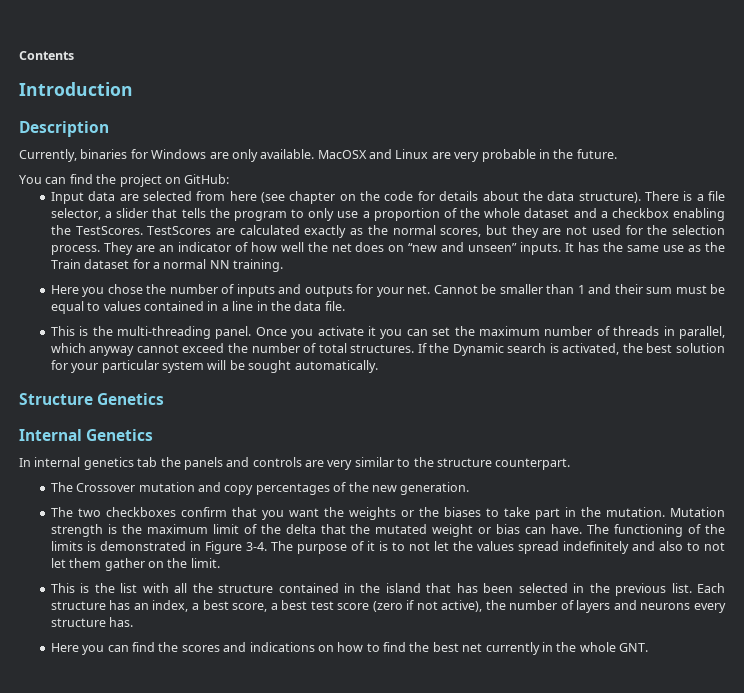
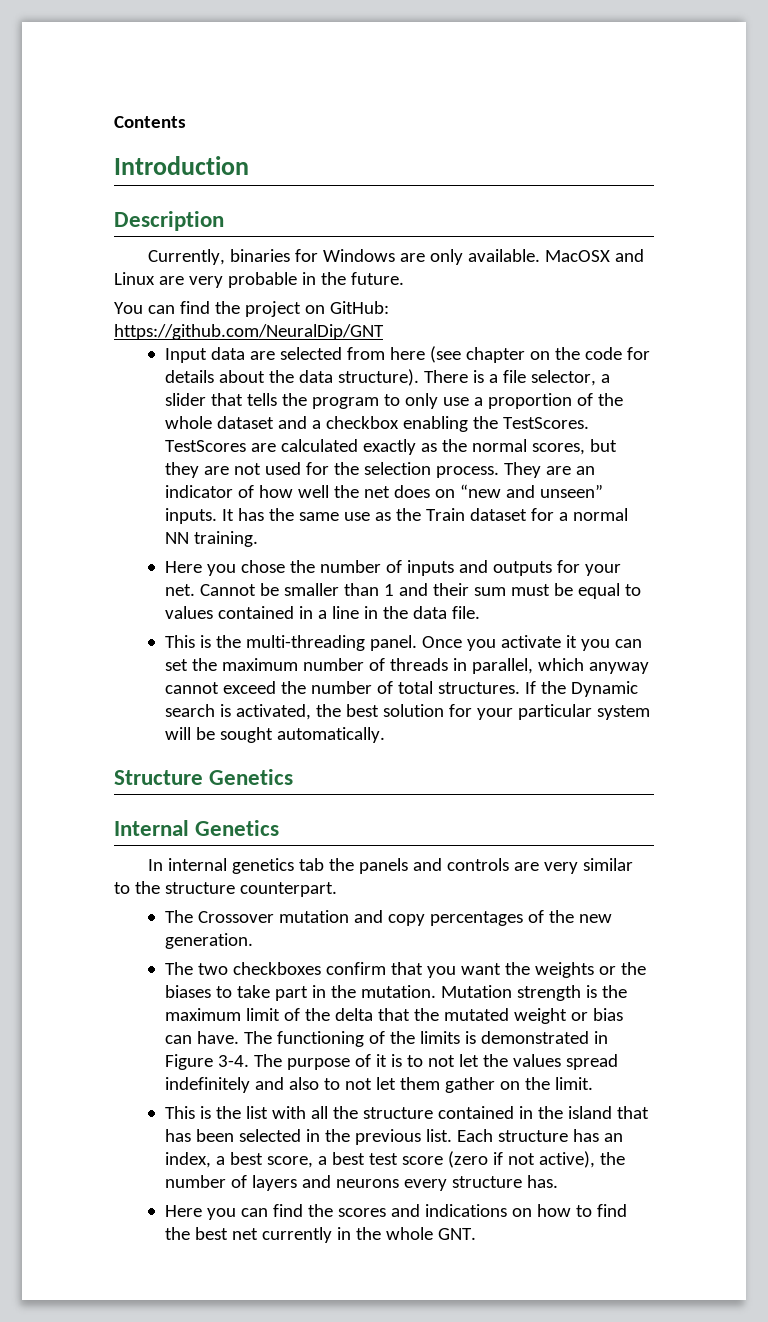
(230, 179) none -> [114,324,384,340] https://github.com/NeuralDip/GNT

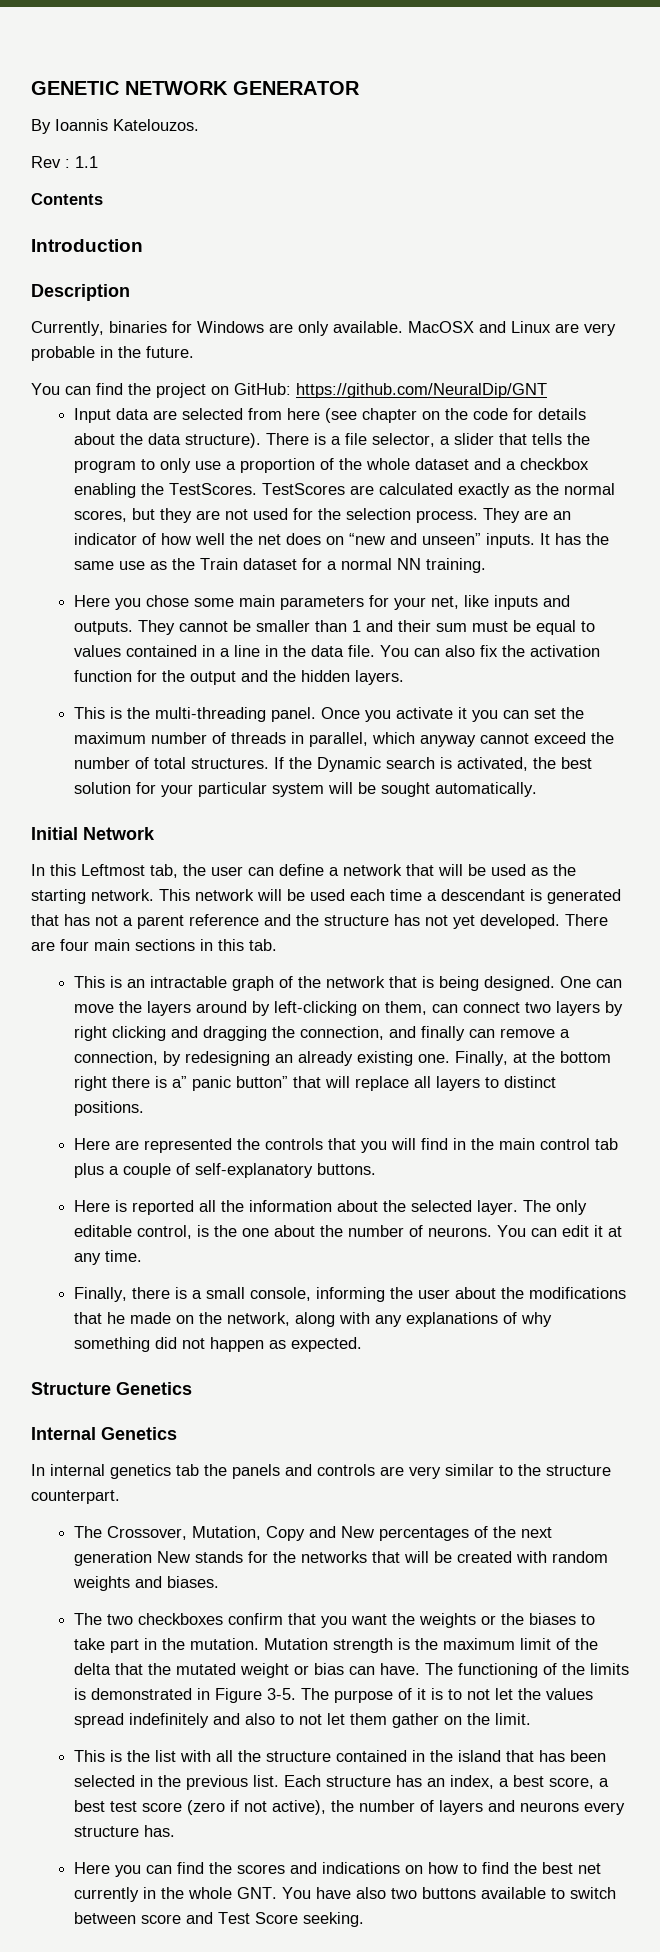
(114, 122) none -> [31,81,360,95] [31,119,199,134] [31,156,98,168] GENETIC NETWORK GENERATOR // By Ioannis Katelouzos. // Rev : 1.1 //
[289,560,621,576] [164,584,256,596] the number of inputs and outputs for your net. Cannot -> [193,595,570,610] [73,620,228,635] some main parameters for your net, like inputs and outputs. They cannot
(480, 612) none -> [379,645,600,657] [73,670,404,685] You can also fix the activation function for the output and the hidden layers.
(385, 735) none -> [31,827,155,840] [31,864,576,878] [31,889,621,904] [31,914,608,929] [31,939,277,951] [73,976,622,991] [73,1001,623,1016] [73,1026,570,1041] [73,1051,611,1066] [73,1076,556,1091] [73,1101,144,1116] [73,1138,618,1153] [73,1163,376,1178] [73,1200,587,1215] [73,1225,622,1239] [73,1250,142,1265] [73,1287,626,1302] [73,1312,552,1327] [73,1337,362,1352] // Initial Network // In this Leftmost tab, the user can define a network that will be used as the starting network. This network will be used each time a descendant is generated that has not a parent reference and the structure has not yet developed. There are four main sections in this tab. // This is an intractable graph of the network that is being designed. One can move the layers around by left-clicking on them, can connect two layers by right clicking and dragging the connection, and finally can remove a connection, by redesigning an already existing one. Finally, at the bottom right there is a” panic button” that will replace all layers to distinct positions. // Here are represented the controls that you will find in the main control tab plus a couple of self-explanatory buttons. // Here is reported all the information about the selected layer. The only editable control, is the one about the number of neurons. You can edit it at any time. // Finally, there is a small console, informing the user about the modifications that he made on the network, along with any explanations of why something did not happen as expected.
[197,910,612,926] [164,933,253,949] Crossover mutation and copy percentages of the new generation. -> [106,1526,552,1541] [73,1551,608,1566] [72,1576,219,1591] Crossover, Mutation, Copy and New percentages of the next generation New stands for the networks that will be created with random weights and biases.
[217,1055,249,1067] 3-4. -> [266,1688,296,1700] 3-5.
(476, 1234) none -> [281,1887,616,1899] [73,1912,364,1927] You have also two buttons available to switch between score and Test Score seeking.

